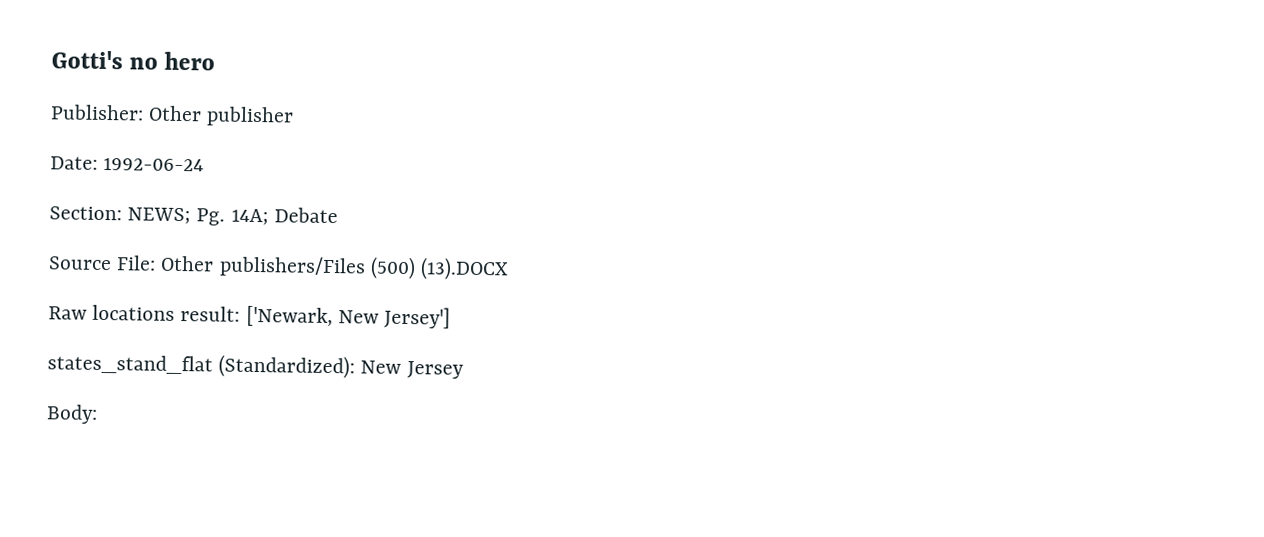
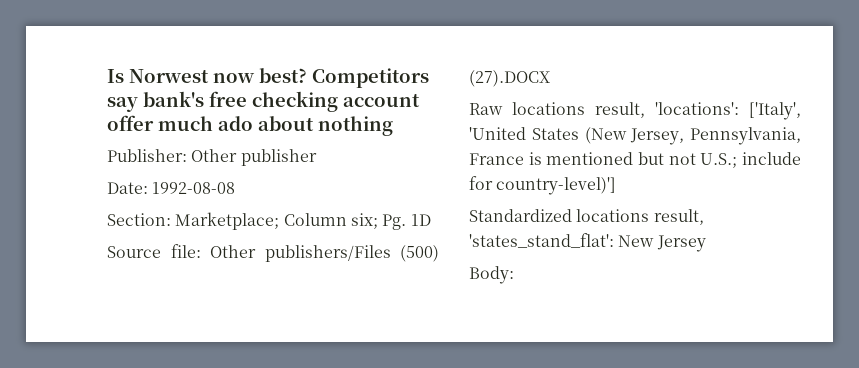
[51,50,216,71] Gotti's no hero -> [107,68,429,88] [107,91,420,112] [107,115,393,136] Is Norwest now best? Competitors say bank's free checking account offer much ado about nothing
[103,157,205,172] 1992-06-24 -> [152,182,236,194] 1992-08-08
[127,207,338,226] NEWS; Pg. 14A; Debate -> [175,212,431,230] Marketplace; Column six; Pg. 1D
[116,255,157,271] File: -> [170,244,201,258] file:
[420,257,510,281] (13).DOCX -> [469,70,550,87] (27).DOCX
[180,305,452,329] [47,354,356,379] result: ['Newark, New Jersey'] // states_stand_flat (Standardized): -> [595,102,801,120] [469,127,801,145] [469,152,801,168] [469,176,617,195] [469,209,704,225] [469,233,614,248] result, 'locations': ['Italy', 'United States (New Jersey, Pennsylvania, France is mentioned but not U.S.; include for country-level)'] // Standardized locations result, 'states_stand_flat':

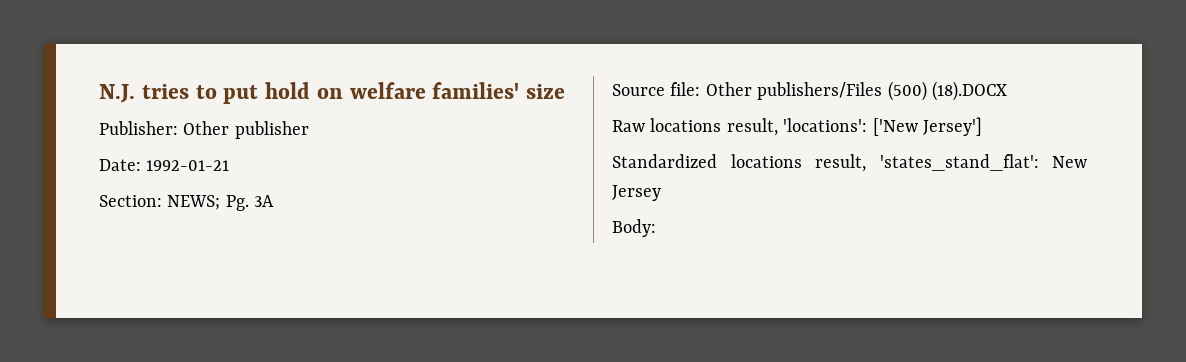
[107,68,429,88] [107,91,420,112] [107,115,393,136] Is Norwest now best? Competitors say bank's free checking account offer much ado about nothing -> [99,82,565,104] N.J. tries to put hold on welfare families' size
[152,182,236,194] 1992-08-08 -> [146,160,230,171] 1992-01-21
[175,212,431,230] Marketplace; Column six; Pg. 1D -> [167,195,275,211] NEWS; Pg. 3A
[469,70,550,87] (27).DOCX -> [932,81,1007,101] (18).DOCX
[749,102,801,120] [469,127,801,145] [469,152,801,168] [469,176,617,195] ['Italy', 'United States (New Jersey, Pennsylvania, France is mentioned but not U.S.; include for country-level)'] -> [872,117,982,136] ['New Jersey']

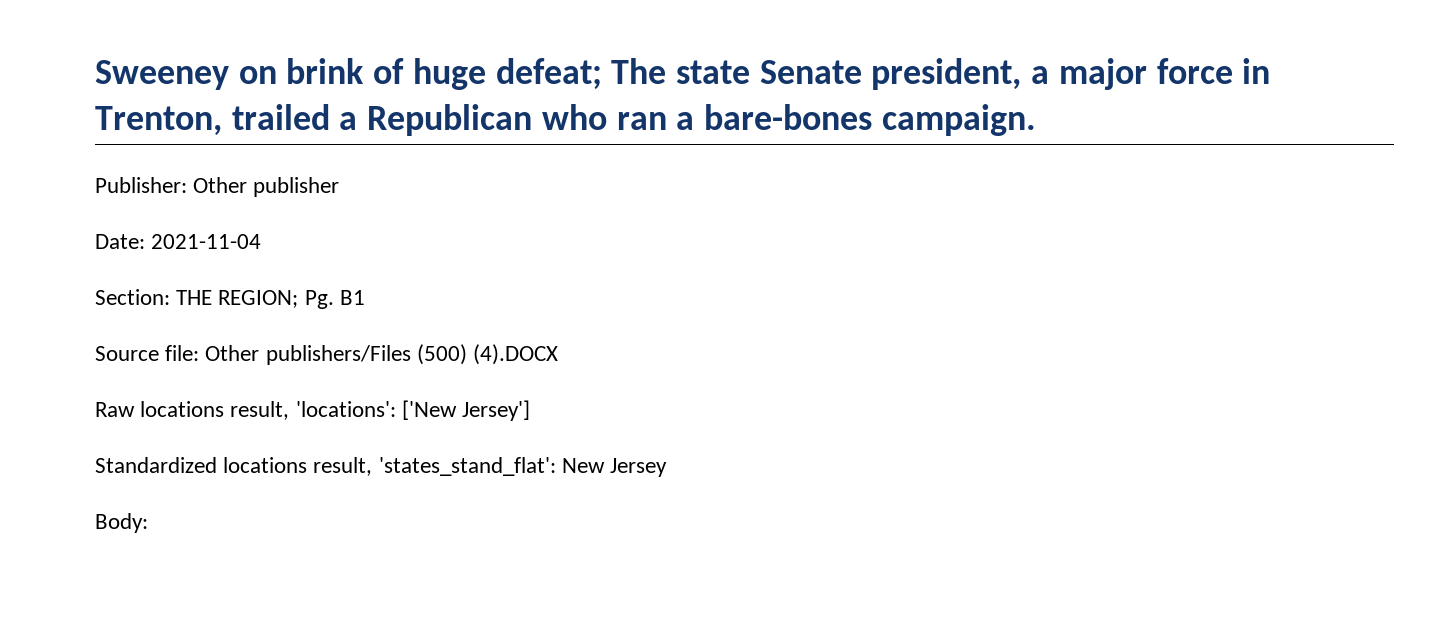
[99,82,565,104] N.J. tries to put hold on welfare families' size -> [95,58,1271,90] [95,104,1036,136] Sweeney on brink of huge defeat; The state Senate president, a major force in Trenton, trailed a Republican who ran a bare-bones campaign.
[146,160,230,171] 1992-01-21 -> [151,234,262,249] 2021-11-04
[167,195,275,211] NEWS; Pg. 3A -> [176,290,365,309] THE REGION; Pg. B1
[932,81,1007,101] (18).DOCX -> [473,344,559,365] (4).DOCX

